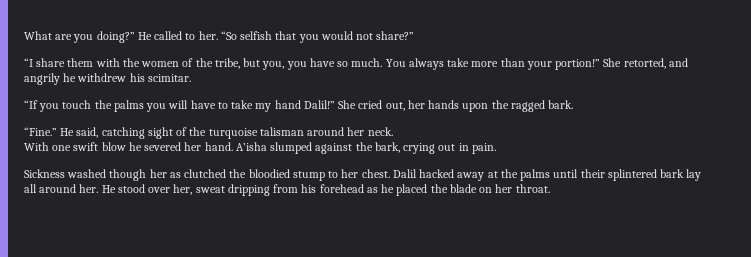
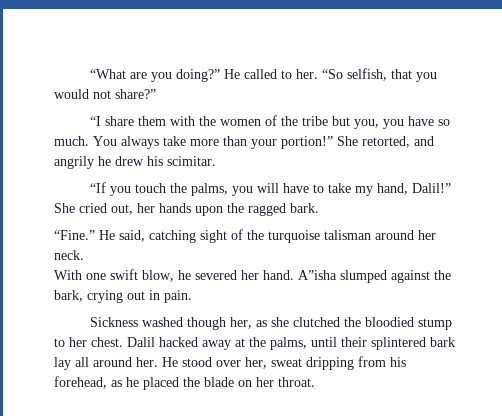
[24,31,52,40] What -> [90,69,127,79] “What
[240,31,273,40] selfish -> [347,68,388,81] selfish,
[214,58,240,69] tribe, -> [302,116,329,126] tribe
[77,73,127,82] withdrew -> [115,156,144,166] drew
[113,100,144,112] palms -> [191,183,229,196] palms,
[274,100,301,109] hand -> [377,183,409,195] hand,
[101,142,126,151] blow -> [142,270,174,282] blow,
[235,142,267,151] A’isha -> [298,270,337,280] A”isha
[149,169,181,178] her as -> [230,317,290,329] her, as she
[520,169,551,181] palms -> [270,337,307,350] palms,
[319,184,364,193] forehead -> [54,376,107,389] forehead,

